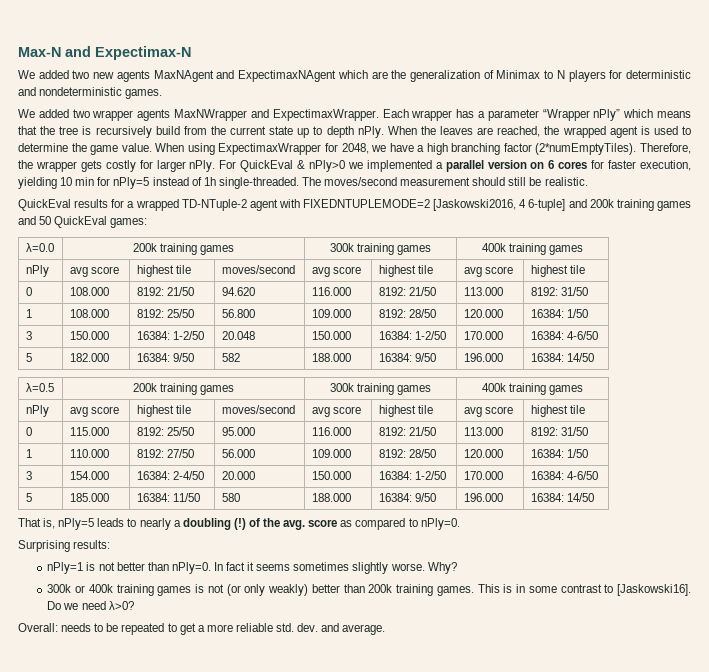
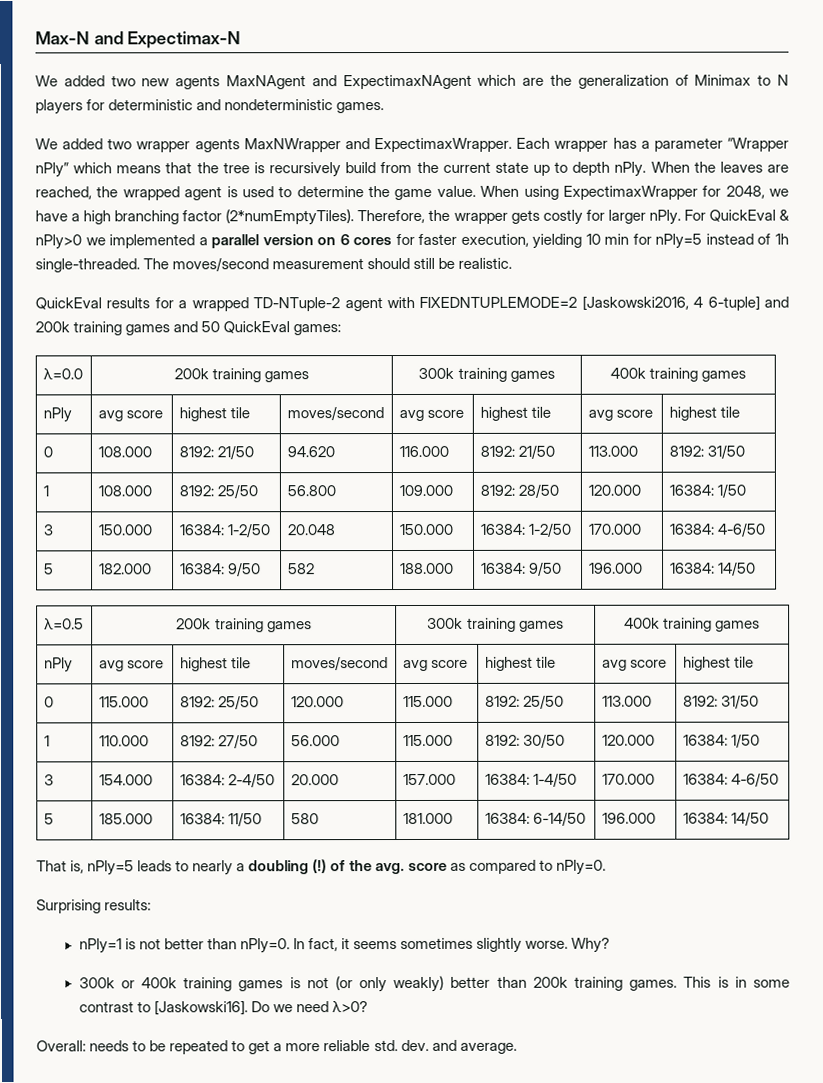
[221,427,255,436] [311,427,351,436] [378,427,437,436] 95.000 | 116.000 | 8192: 21/50 -> [290,696,344,708] [402,695,453,708] [484,694,564,709] 120.000 | 115.000 | 8192: 25/50
[311,449,351,458] [378,449,437,458] 109.000 | 8192: 28/50 -> [402,734,453,747] [484,733,565,748] 115.000 | 8192: 30/50
[311,471,351,480] [378,471,447,480] 150.000 | 16384: 1-2/50 -> [402,773,456,786] [484,772,577,787] 157.000 | 16384: 1-4/50
[311,493,351,502] [378,493,437,502] 188.000 | 16384: 9/50 -> [402,812,453,825] [484,811,586,826] 181.000 | 16384: 6-14/50
[226,562,246,571] fact -> [307,938,338,952] fact,

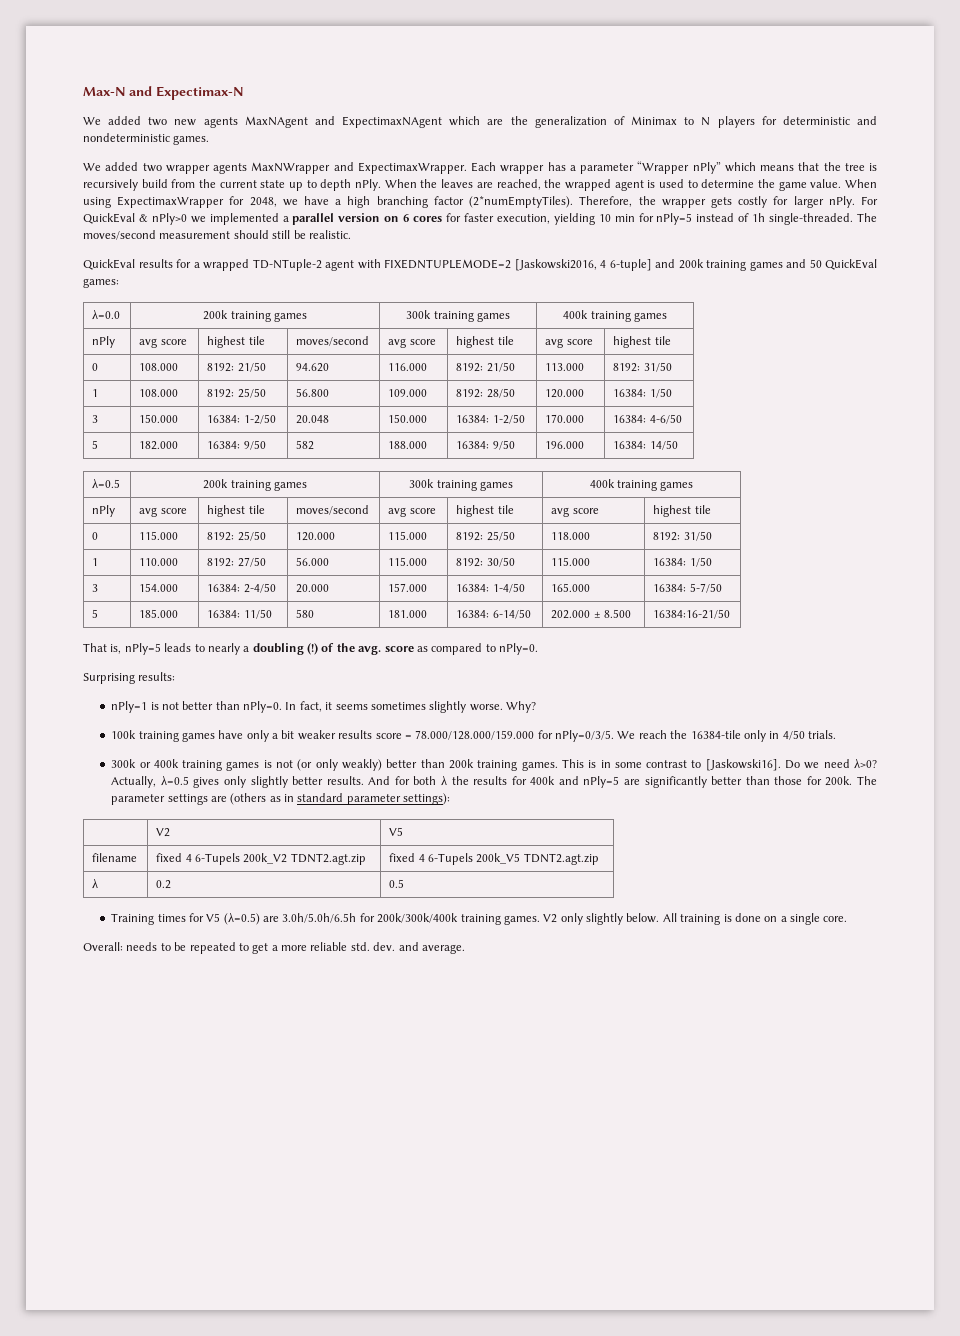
[601,695,652,707] 113.000 -> [551,532,591,540] 118.000
[601,734,655,746] 120.000 -> [551,557,591,566] 115.000
[601,773,655,785] [682,772,779,787] 170.000 | 16384: 4-6/50 -> [551,583,591,592] [653,583,722,593] 165.000 | 16384: 5-7/50
[601,812,656,824] [682,811,769,826] 196.000 | 16384: 14/50 -> [551,609,632,619] [653,609,731,619] 202.000 ± 8.500 | 16384:16-21/50
(611, 945) none -> [111,730,837,742] // 100k training games have only a bit weaker results score = 78.000/128.000/159.000 for nPly=0/3/5. We reach the 16384-tile only in 4/50 trials.
(368, 1007) none -> [111,776,878,788] [111,793,451,805] [156,828,171,837] [389,827,404,836] [92,853,138,862] [156,853,366,865] [389,853,599,865] [92,879,99,889] [156,880,172,889] [389,879,405,888] [111,913,848,925] Actually, λ=0.5 gives only slightly better results. And for both λ the results for 400k and nPly=5 are significantly better than those for 200k. The parameter settings are (others as in standard parameter settings): // | V2 | V5 // filename | fixed 4 6-Tupels 200k_V2 TDNT2.agt.zip | fixed 4 6-Tupels 200k_V5 TDNT2.agt.zip // λ | 0.2 | 0.5 // Training times for V5 (λ=0.5) are 3.0h/5.0h/6.5h for 200k/300k/400k training games. V2 only slightly below. All training is done on a single core.

